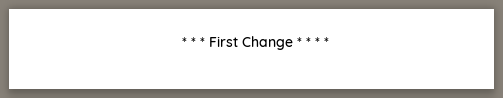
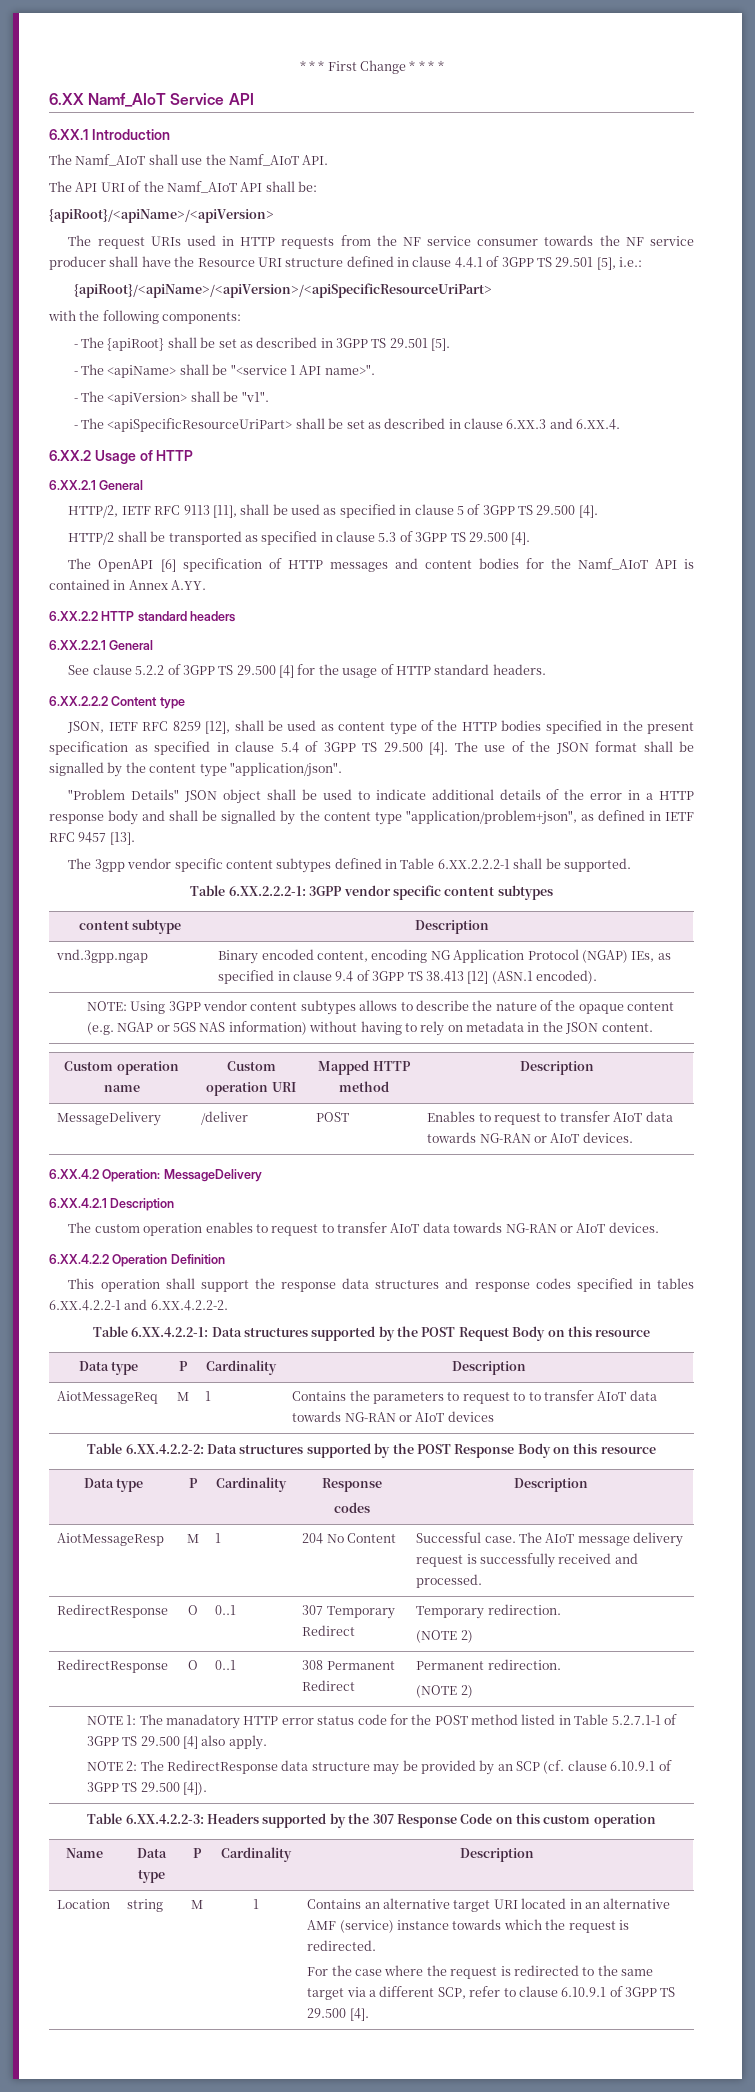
(329, 42) none -> [49,93,254,107] [49,129,170,140] [49,154,329,166] [49,181,317,193] [49,209,274,223] [68,235,694,249] [49,256,642,270] [73,283,492,298] [48,310,242,324] [73,337,451,351] [73,364,375,378] [73,391,269,405] [73,418,621,432] [49,450,194,464] [49,480,144,490] [68,504,598,518] [68,531,531,545] [68,558,695,572] [49,579,207,590] [49,611,236,622] [49,640,154,650] [68,664,546,678] [49,696,185,709] [67,720,694,735] [49,741,694,755] [49,762,342,777] [68,789,695,804] [49,810,694,825] [49,832,135,845] [68,858,631,873] [190,885,553,900] [78,919,182,934] [414,920,489,934] [56,949,149,963] [218,949,671,964] [218,970,598,984] [86,1000,675,1015] [86,1021,653,1036] [64,1061,179,1075] [103,1085,140,1092] [226,1061,276,1071] [206,1082,296,1096] [318,1060,411,1075] [338,1081,389,1092] [519,1061,594,1075] [57,1111,162,1126] [201,1111,249,1125] [316,1112,350,1122] [427,1111,673,1125] [427,1132,633,1143] [49,1169,262,1182] [49,1198,175,1211] [68,1222,659,1236] [49,1254,225,1267] [68,1278,694,1292] [49,1299,228,1311] [92,1326,651,1341] [78,1361,139,1375] [178,1361,188,1371] [206,1360,277,1375] [451,1361,526,1375] [57,1391,159,1404] [176,1392,189,1401] [205,1391,212,1401] [292,1390,657,1404] [292,1411,494,1422] [87,1443,656,1458] [83,1478,144,1492] [188,1478,198,1488] [216,1477,287,1492] [321,1478,382,1492] [333,1502,370,1513] [514,1478,588,1492] [57,1533,165,1546] [186,1534,199,1543] [215,1533,222,1543] [302,1533,397,1544] [416,1532,684,1547] [416,1553,638,1568] [416,1574,483,1588] [57,1604,169,1618] [187,1605,198,1615] [215,1605,237,1615] [302,1605,395,1619] [302,1625,356,1636] [416,1604,561,1619] [416,1630,473,1643] [57,1659,169,1673] [187,1660,198,1670] [215,1660,237,1670] [302,1660,395,1670] [302,1680,356,1691] [416,1659,561,1670] [416,1685,473,1698] [86,1714,677,1729] [86,1735,267,1750] [86,1760,672,1775] [86,1782,208,1795] [87,1813,656,1828] [66,1848,103,1858] [136,1848,167,1858] [137,1870,165,1883] [193,1848,202,1858] [220,1847,292,1862] [459,1848,534,1862] [57,1899,111,1909] [127,1899,164,1912] [191,1900,203,1909] [252,1899,259,1909] [307,1898,671,1912] [307,1919,629,1933] [307,1940,377,1951] [307,1965,654,1979] [307,1986,676,2000] [307,2008,369,2021] // 6.XX Namf_AIoT Service API // 6.XX.1 Introduction // The Namf_AIoT shall use the Namf_AIoT API. // The API URI of the Namf_AIoT API shall be: // {apiRoot}/<apiName>/<apiVersion> // The request URIs used in HTTP requests from the NF service consumer towards the NF service producer shall have the Resource URI structure defined in clause 4.4.1 of 3GPP TS 29.501 [5], i.e.: // {apiRoot}/<apiName>/<apiVersion>/<apiSpecificResourceUriPart> // with the following components: // - The {apiRoot} shall be set as described in 3GPP TS 29.501 [5]. // - The <apiName> shall be "<service 1 API name>". // - The <apiVersion> shall be "v1". // - The <apiSpecificResourceUriPart> shall be set as described in clause 6.XX.3 and 6.XX.4. // 6.XX.2 Usage of HTTP // 6.XX.2.1 General // HTTP/2, IETF RFC 9113 [11], shall be used as specified in clause 5 of 3GPP TS 29.500 [4]. // HTTP/2 shall be transported as specified in clause 5.3 of 3GPP TS 29.500 [4]. // The OpenAPI [6] specification of HTTP messages and content bodies for the Namf_AIoT API is contained in Annex A.YY. // 6.XX.2.2 HTTP standard headers // 6.XX.2.2.1 General // See clause 5.2.2 of 3GPP TS 29.500 [4] for the usage of HTTP standard headers. // 6.XX.2.2.2 Content type // JSON, IETF RFC 8259 [12], shall be used as content type of the HTTP bodies specified in the present specification as specified in clause 5.4 of 3GPP TS 29.500 [4]. The use of the JSON format shall be signalled by the content type "application/json". // "Problem Details" JSON object shall be used to indicate additional details of the error in a HTTP response body and shall be signalled by the content type "application/problem+json", as defined in IETF RFC 9457 [13]. // The 3gpp vendor specific content subtypes defined in Table 6.XX.2.2.2-1 shall be supported. // Table 6.XX.2.2.2-1: 3GPP vendor specific content subtypes // content subtype | Description // vnd.3gpp.ngap | Binary encoded content, encoding NG Application Protocol (NGAP) IEs, as specified in clause 9.4 of 3GPP TS 38.413 [12] (ASN.1 encoded). // NOTE: Using 3GPP vendor content subtypes allows to describe the nature of the opaque content (e.g. NGAP or 5GS NAS information) without having to rely on metadata in the JSON content. // Custom operation name | Custom operation URI | Mapped HTTP method | Description // MessageDelivery | /deliver | POST | Enables to request to transfer AIoT data towards NG-RAN or AIoT devices. // 6.XX.4.2 Operation: MessageDelivery // 6.XX.4.2.1 Description // The custom operation enables to request to transfer AIoT data towards NG-RAN or AIoT devices. // 6.XX.4.2.2 Operation Definition // This operation shall support the response data structures and response codes specified in tables 6.XX.4.2.2-1 and 6.XX.4.2.2-2. // Table 6.XX.4.2.2-1: Data structures supported by the POST Request Body on this resource // Data type | P | Cardinality | Description // AiotMessageReq | M | 1 | Contains the parameters to request to to transfer AIoT data towards NG-RAN or AIoT devices // Table 6.XX.4.2.2-2: Data structures supported by the POST Response Body on this resource // Data type | P | Cardinality | Response // codes | Description // AiotMessageResp | M | 1 | 204 No Content | Successful case. The AIoT message delivery request is successfully received and processed. // RedirectResponse | O | 0..1 | 307 Temporary Redirect | Temporary redirection. // (NOTE 2) // RedirectResponse | O | 0..1 | 308 Permanent Redirect | Permanent redirection. // (NOTE 2) // NOTE 1: The manadatory HTTP error status code for the POST method listed in Table 5.2.7.1-1 of 3GPP TS 29.500 [4] also apply. // NOTE 2: The RedirectResponse data structure may be provided by an SCP (cf. clause 6.10.9.1 of 3GPP TS 29.500 [4]). // Table 6.XX.4.2.2-3: Headers supported by the 307 Response Code on this custom operation // Name | Data type | P | Cardinality | Description // Location | string | M | 1 | Contains an alternative target URI located in an alternative AMF (service) instance towards which the request is redirected. // For the case where the request is redirected to the same target via a different SCP, refer to clause 6.10.9.1 of 3GPP TS 29.500 [4].

